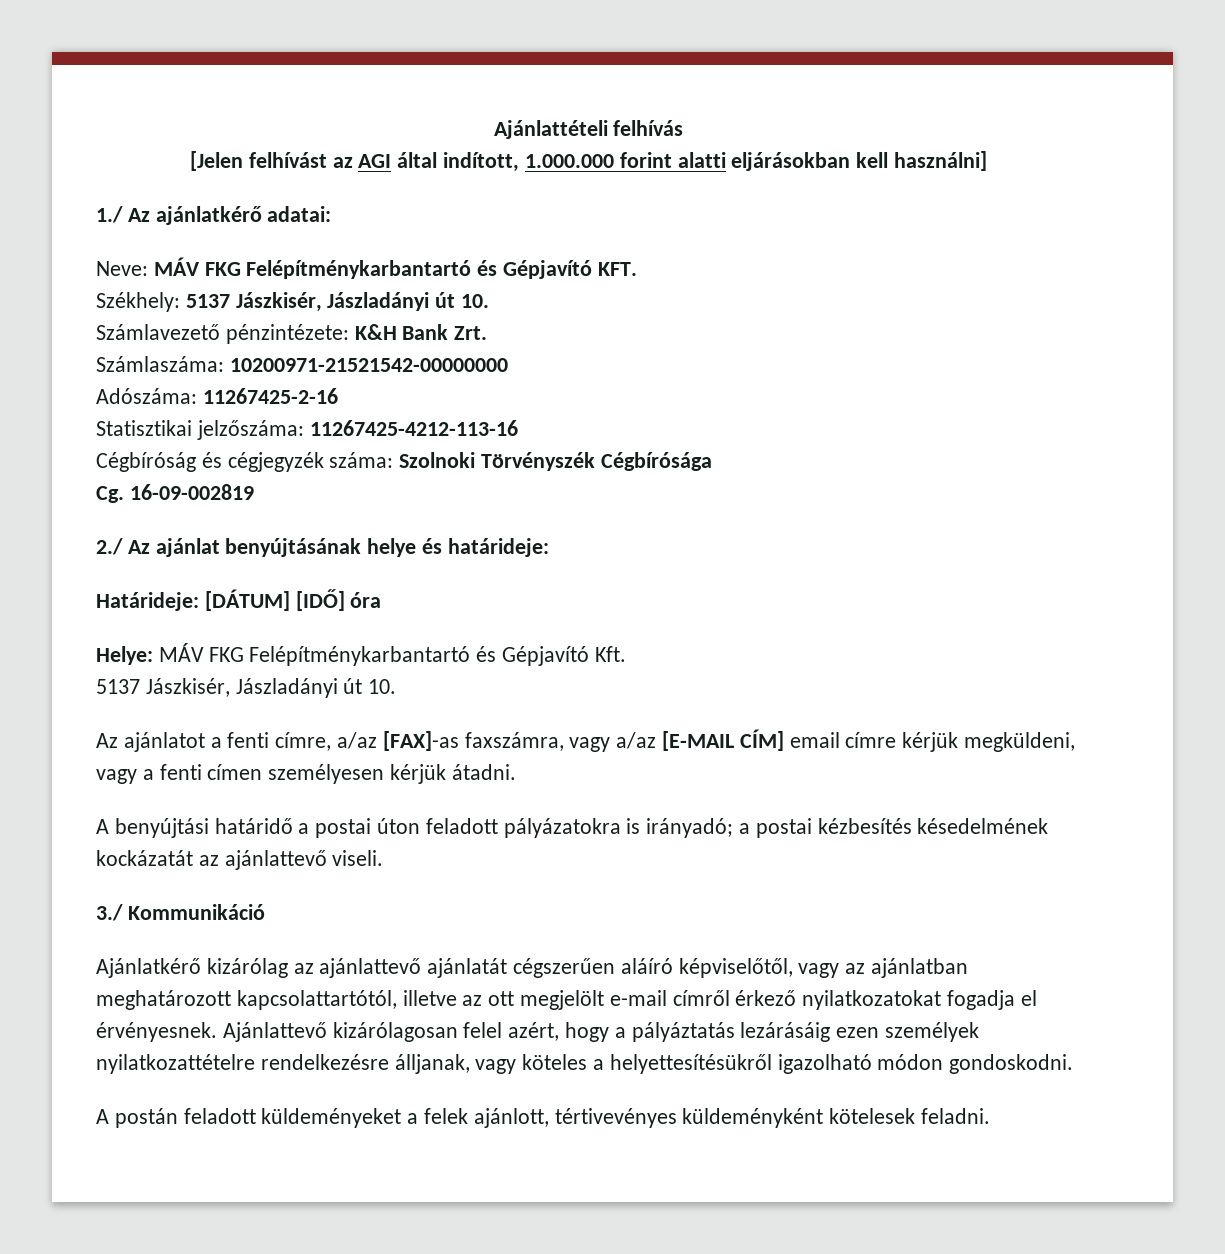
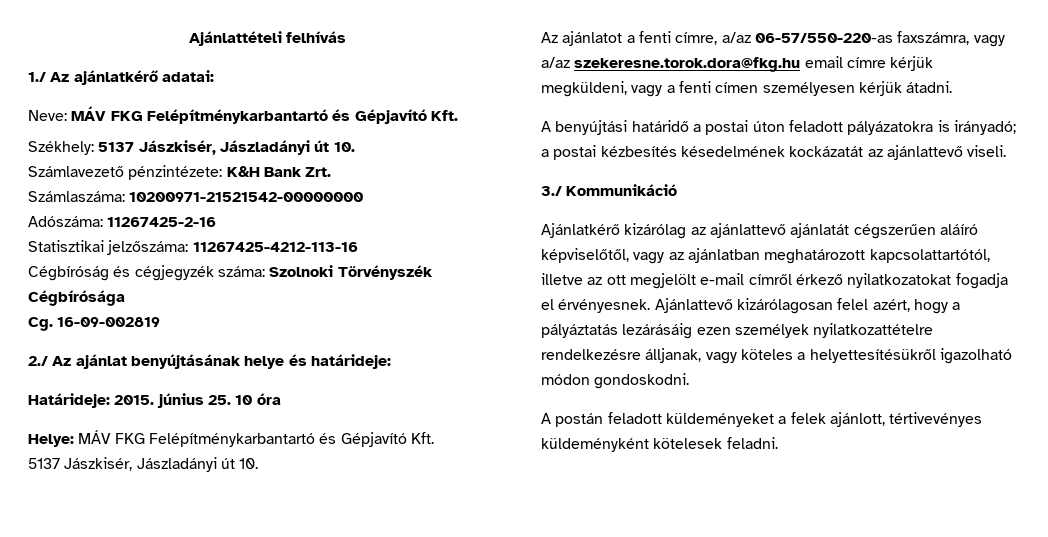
[190,151,987,172] // [Jelen felhívást az AGI által indított, 1.000.000 forint alatti eljárásokban kell használni] -> (347, 37) none
[597,262,637,276] KFT. -> [430,110,458,121] Kft.
[204,589,345,611] [DÁTUM] [IDŐ] -> [114,393,253,408] 2015. június 25. 10
[382,731,459,751] [FAX]-as -> [754,33,893,43] 06-57/550-220-as
[662,729,784,751] [E-MAIL CÍM] -> [574,57,801,72] szekeresne.torok.dora@fkg.hu

